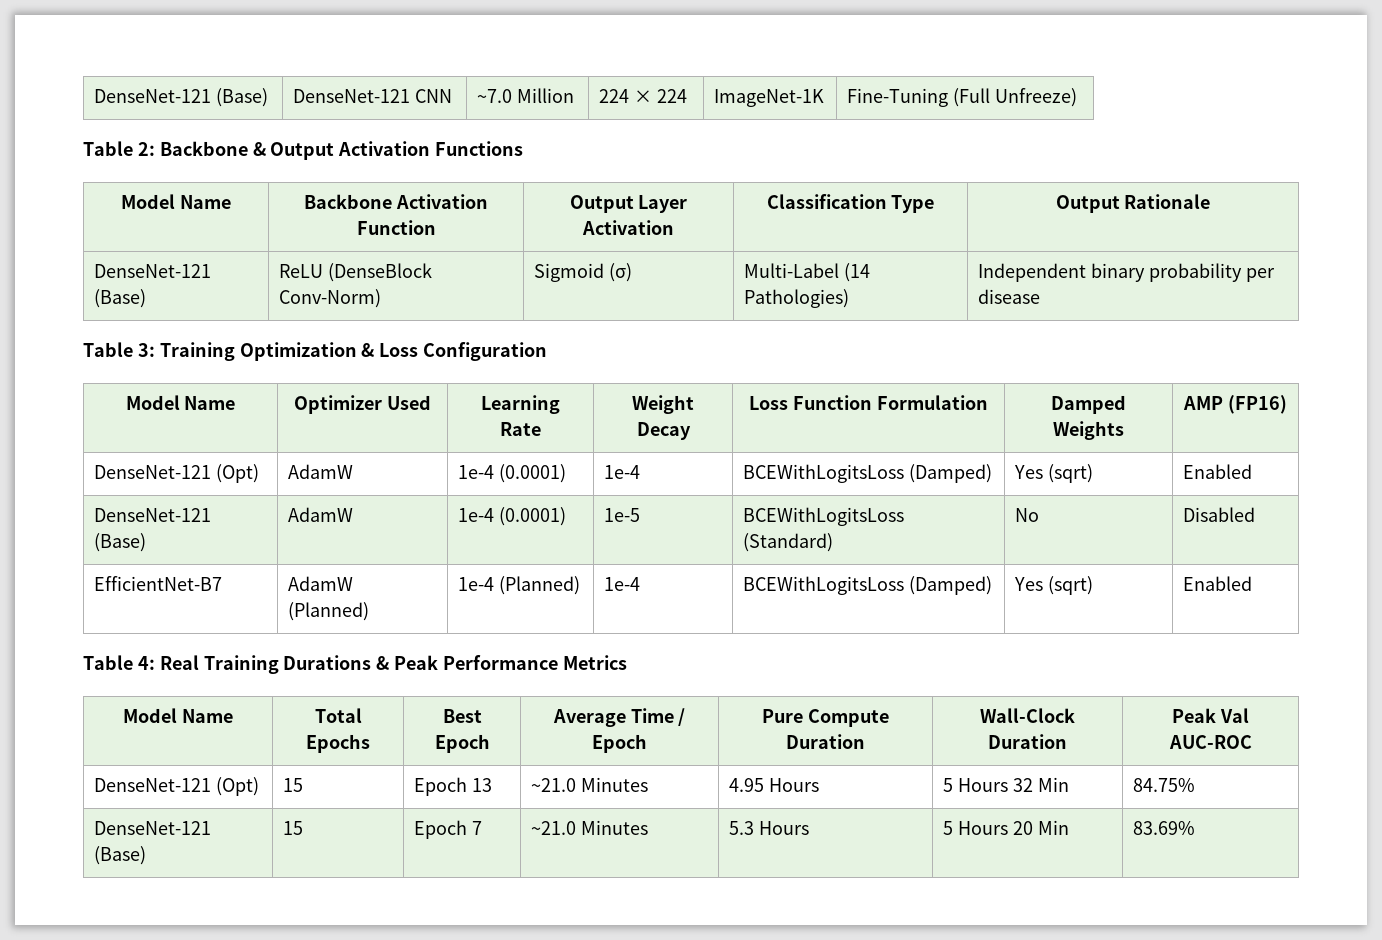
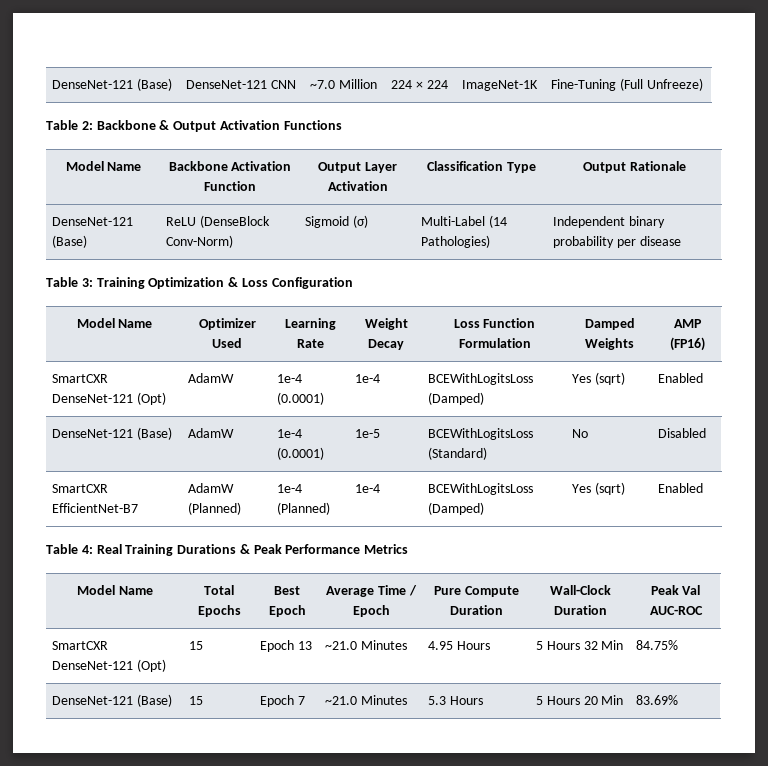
(1287, 404) none -> [52,374,109,383] SmartCXR
(1256, 514) none -> [52,484,109,493] SmartCXR
(1252, 742) none -> [52,641,109,650] SmartCXR

